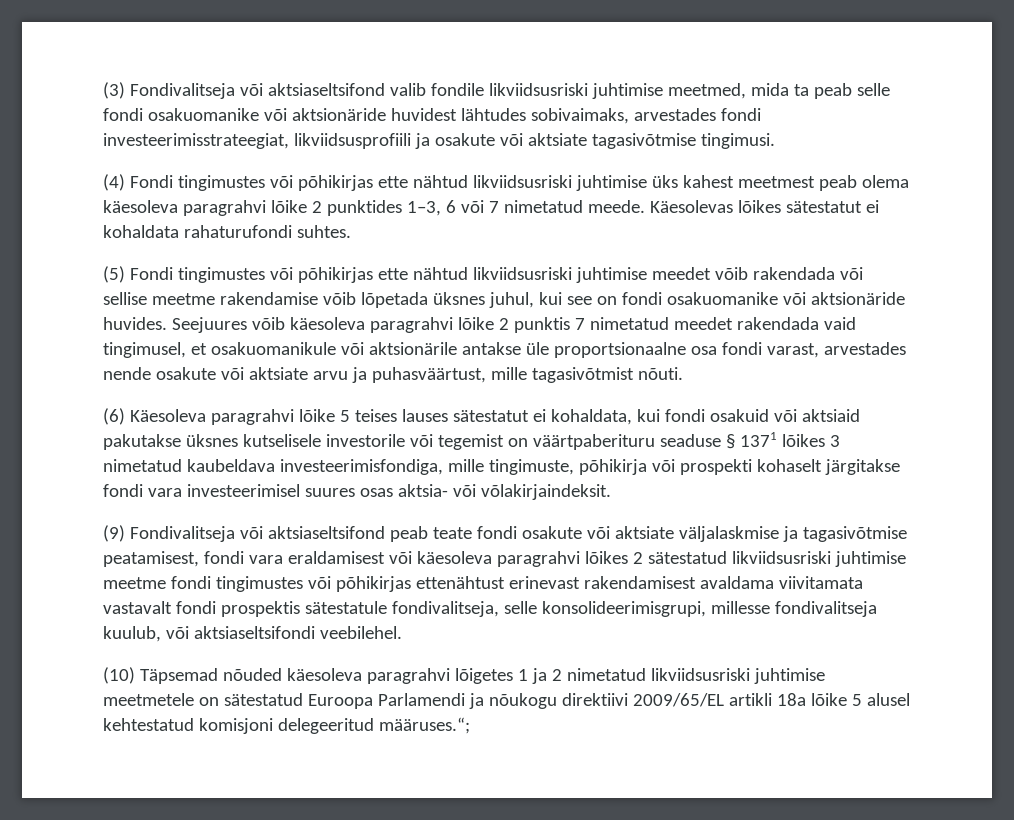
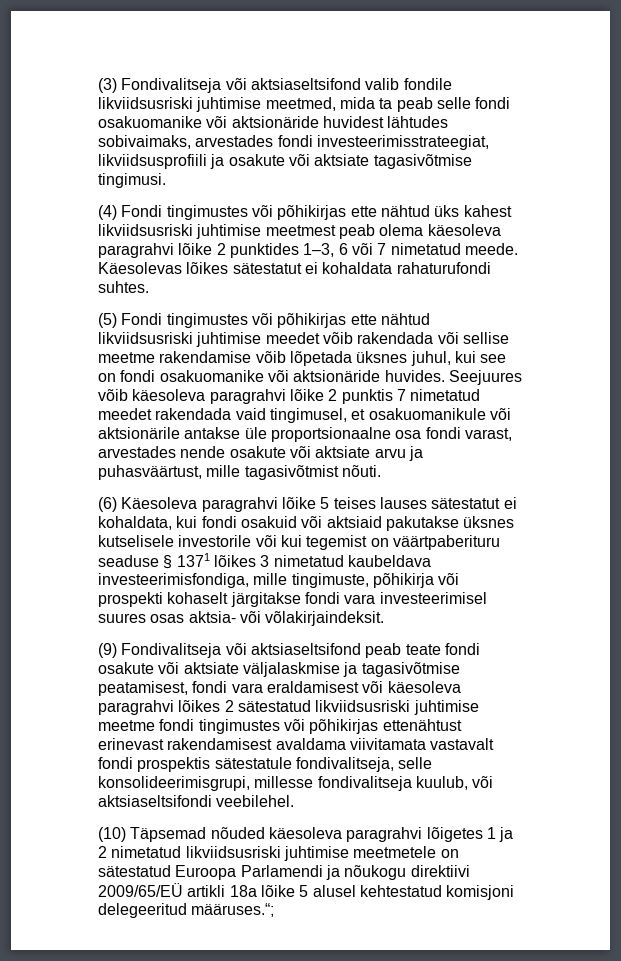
[472,175,734,191] likviidsusriski juhtimise üks kahest -> [434,205,512,217] [98,224,262,239] üks kahest likviidsusriski juhtimise
(433, 440) none -> [280,535,302,547] kui
[632,693,724,707] 2009/65/EL -> [98,883,183,897] 2009/65/EÜ

